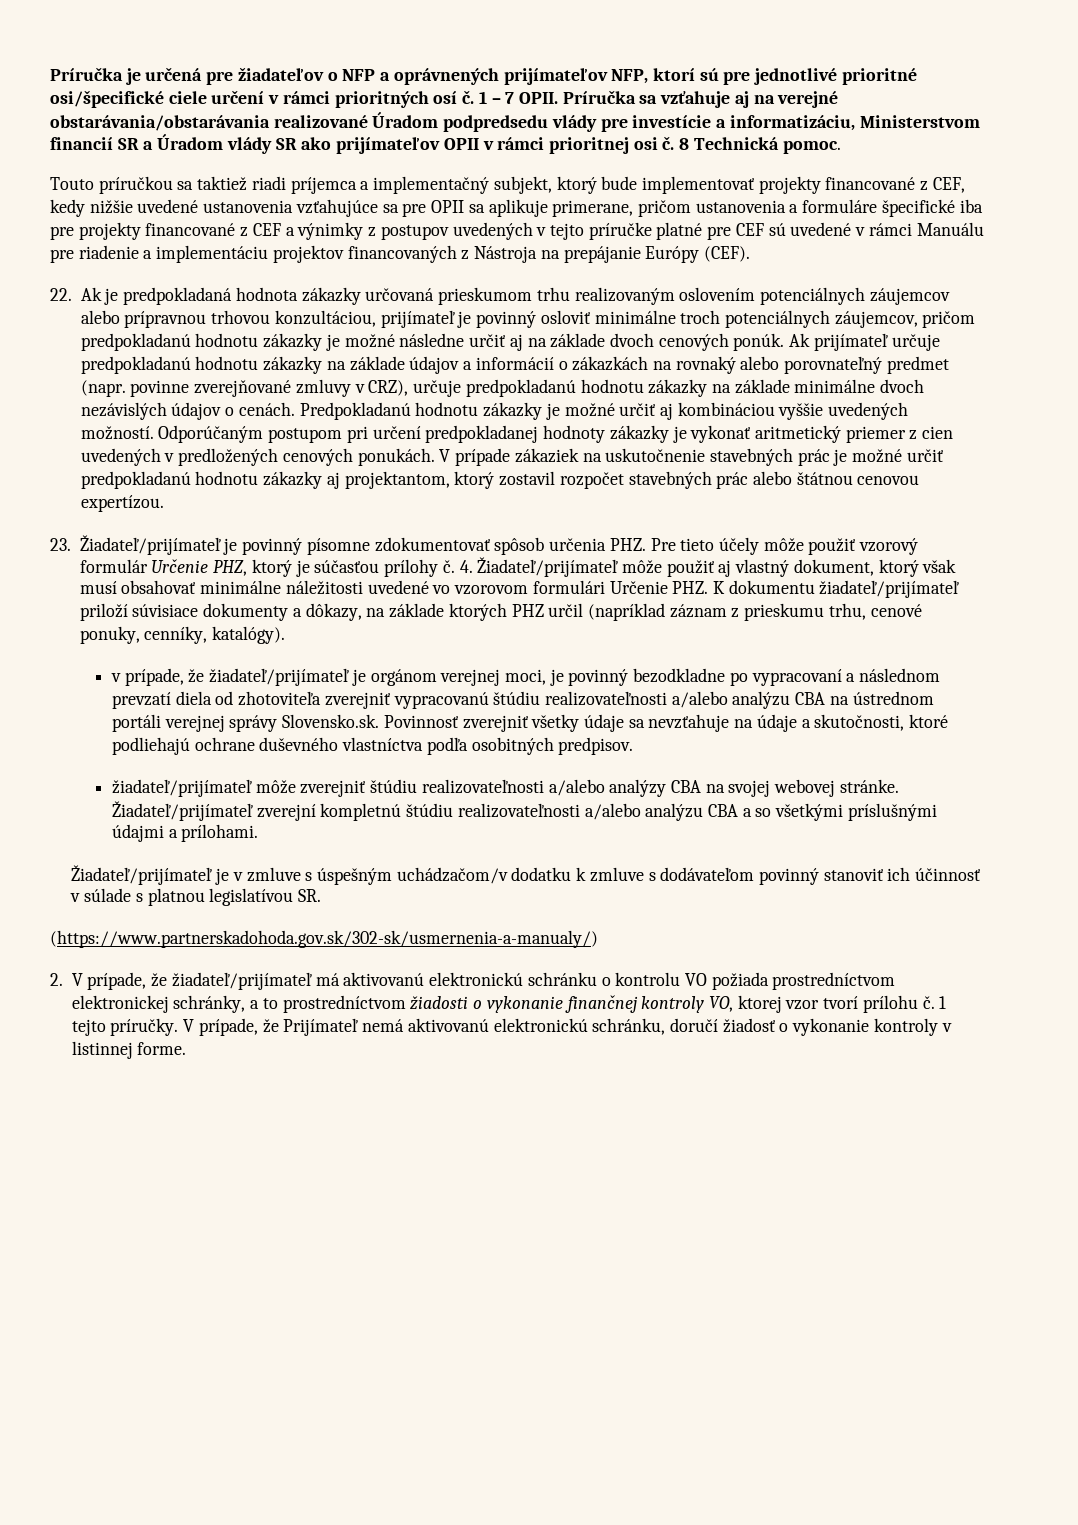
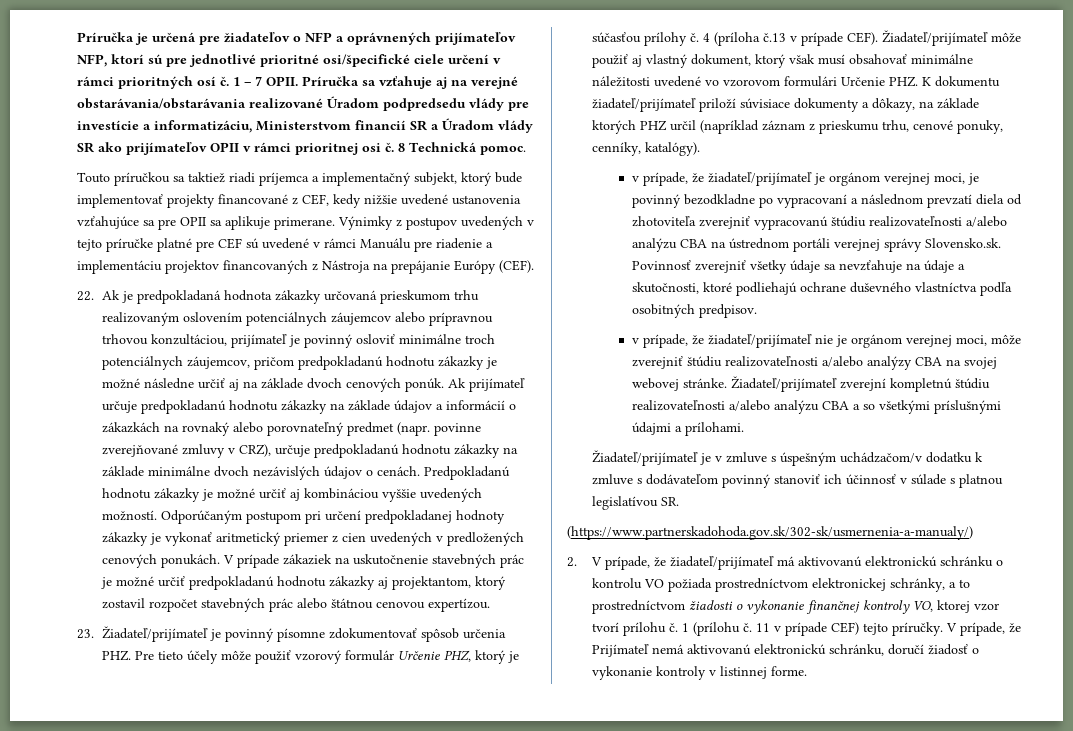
[552,199,983,217] [50,222,364,240] primerane, pričom ustanovenia a formuláre špecifické iba pre projekty financované z CEF a výnimky -> [274,216,393,230] primerane. Výnimky
[459,560,473,573] 4. -> [702,32,878,46] 4 (príloha č.13 v prípade CEF).
[111,779,252,797] žiadateľ/prijímateľ -> [631,334,987,348] v prípade, že žiadateľ/prijímateľ nie je orgánom verejnej moci,
(947, 1002) none -> [692,622,859,636] (prílohu č. 11 v prípade CEF)

